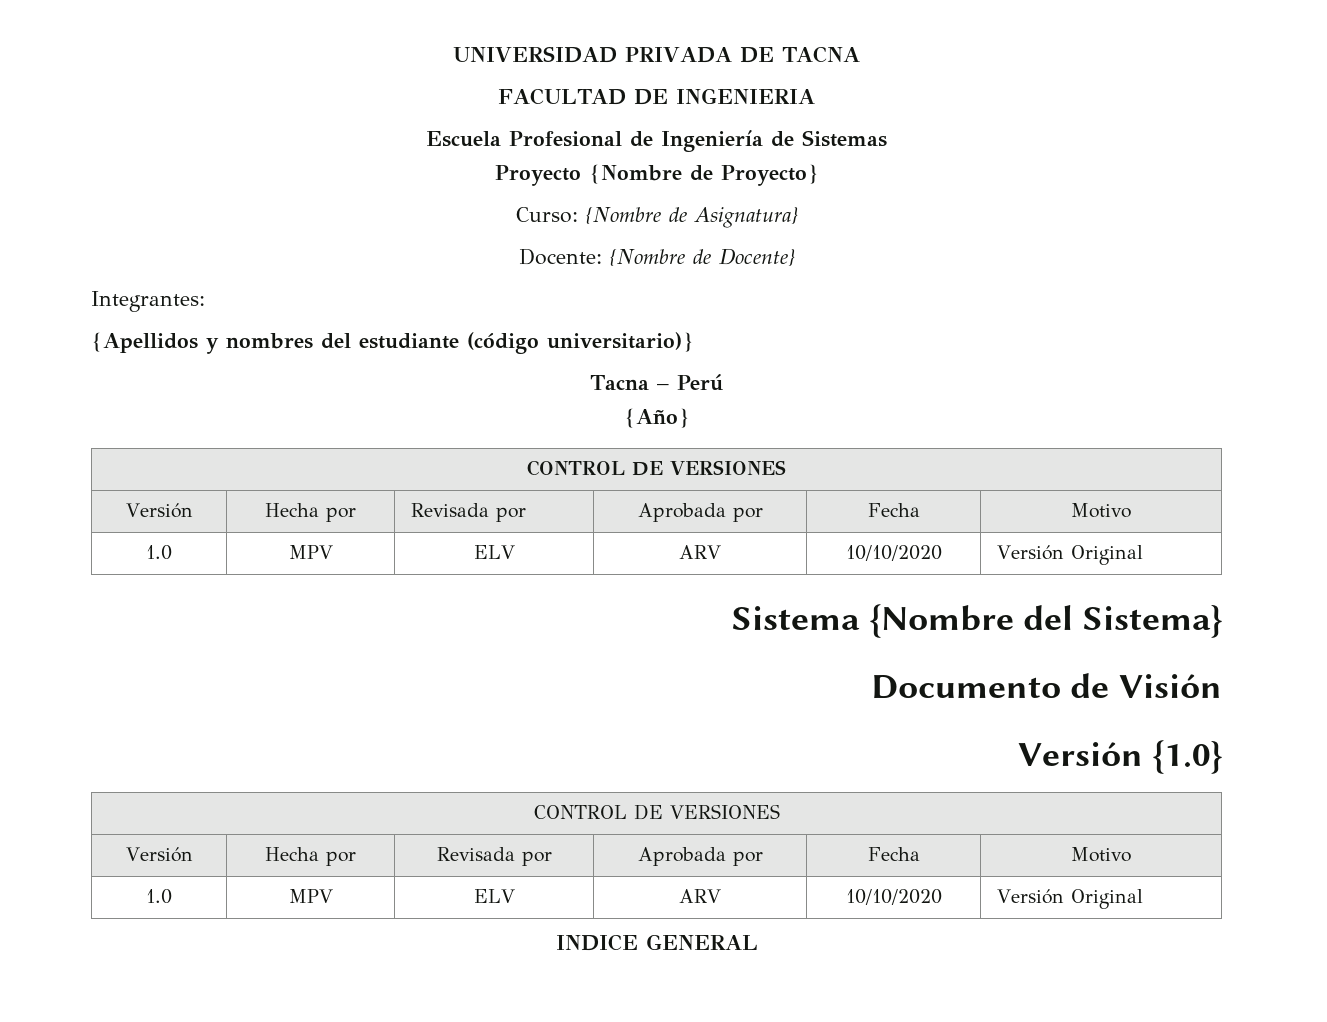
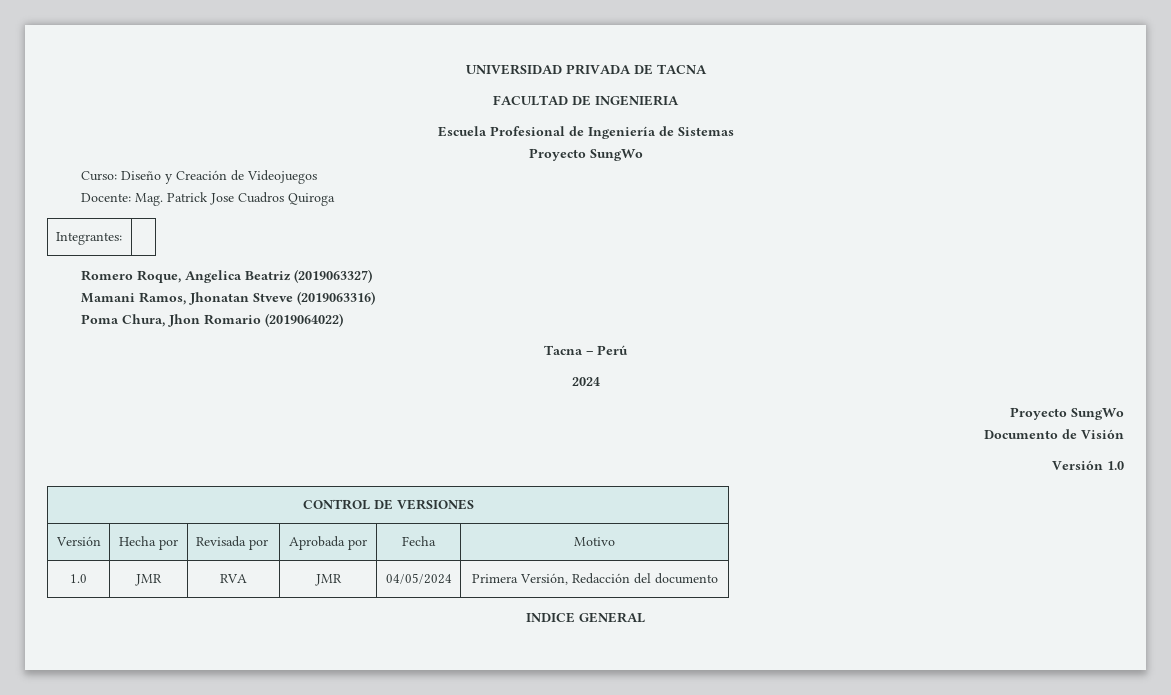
[588,164,819,186] [515,207,798,228] [518,248,795,266] [91,291,205,312] [91,332,694,354] [589,374,724,391] [623,408,690,428] {Nombre de Proyecto} // Curso: {Nombre de Asignatura} // Docente: {Nombre de Docente} // Integrantes: // {Apellidos y nombres del estudiante (código universitario)} // Tacna – Perú // {Año} -> [589,149,643,161] [81,170,318,184] [81,192,336,206] [55,232,122,245] [81,269,373,283] [81,291,376,305] [81,313,344,327] [544,345,628,355] [571,377,600,386] [1010,407,1124,420] [984,429,1124,439] [1052,460,1124,470] SungWo // Curso: Diseño y Creación de Videojuegos // Docente: Mag. Patrick Jose Cuadros Quiroga // Integrantes: | // Romero Roque, Angelica Beatriz (2019063327) // Mamani Ramos, Jhonatan Stveve (2019063316) // Poma Chura, Jhon Romario (2019064022) // Tacna – Perú // 2024 // Proyecto SungWo // Documento de Visión // Versión 1.0
[288,545,333,559] [473,545,515,559] [679,545,722,559] [845,545,942,561] [997,545,1144,565] [731,604,1222,638] [870,673,1222,699] [1018,740,1222,774] [533,804,780,820] [125,847,193,862] [265,847,356,866] [436,847,552,866] [637,847,763,866] [867,847,920,861] [1071,847,1131,862] [146,889,172,904] [288,889,333,903] [473,889,515,903] [679,889,722,903] [845,889,942,905] [997,889,1144,909] MPV | ELV | ARV | 10/10/2020 | Versión Original // Sistema {Nombre del Sistema} // Documento de Visión // Versión {1.0} // CONTROL DE VERSIONES // Versión | Hecha por | Revisada por | Aprobada por | Fecha | Motivo // 1.0 | MPV | ELV | ARV | 10/10/2020 | Versión Original -> [135,574,162,586] [220,574,247,583] [314,574,342,586] [385,573,452,584] [471,573,718,585] JMR | RVA | JMR | 04/05/2024 | Primera Versión, Redacción del documento

